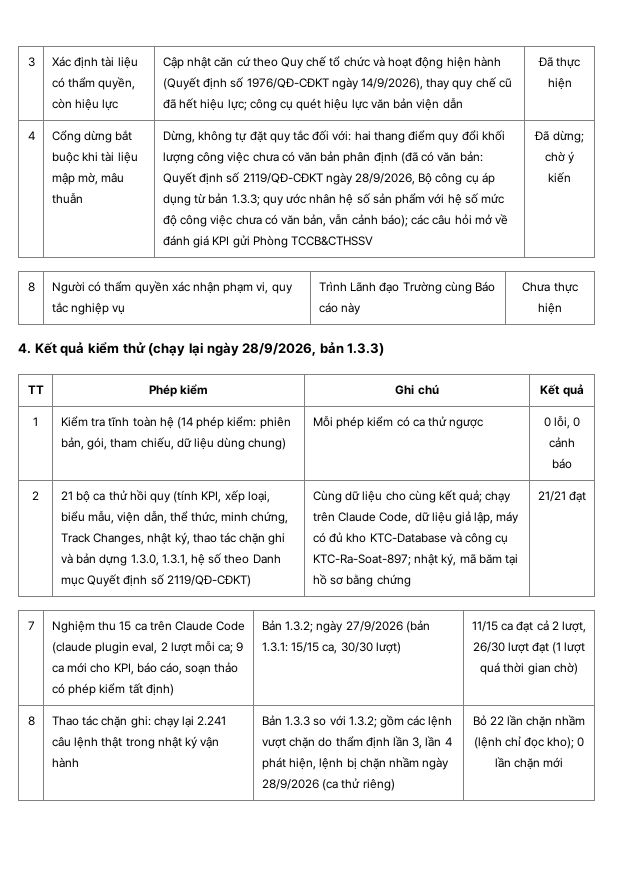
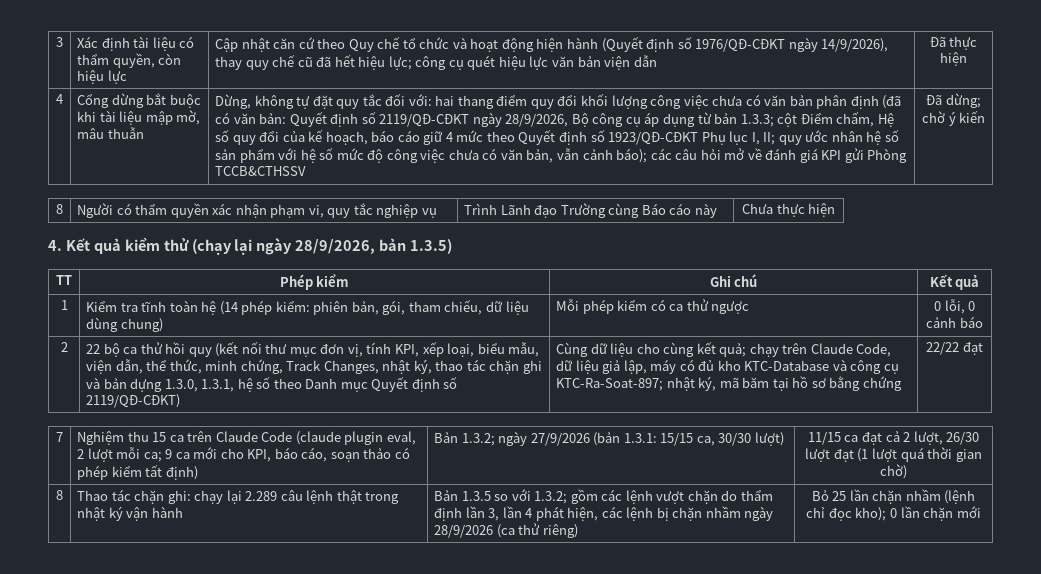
(260, 200) none -> [777,111,894,127] [215,129,776,145] cột Điểm chấm, Hệ số quy đổi của kế hoạch, báo cáo giữ 4 mức theo Quyết định số 1923/QĐ-CĐKT Phụ lục I, II;
[347,343,385,356] 1.3.3) -> [410,239,453,254] 1.3.5)
[60,491,73,500] 21 -> [86,344,101,354] 22
[173,490,199,503] (tính -> [215,341,392,357] (kết nối thư mục đơn vị, tính
[537,491,566,502] 21/21 -> [926,342,960,355] 22/22
[197,716,227,726] 2.241 -> [245,491,278,501] 2.289
[285,716,311,726] 1.3.3 -> [461,491,491,501] 1.3.5
(317, 764) none -> [601,506,623,518] các
[489,716,504,725] 22 -> [832,491,847,501] 25

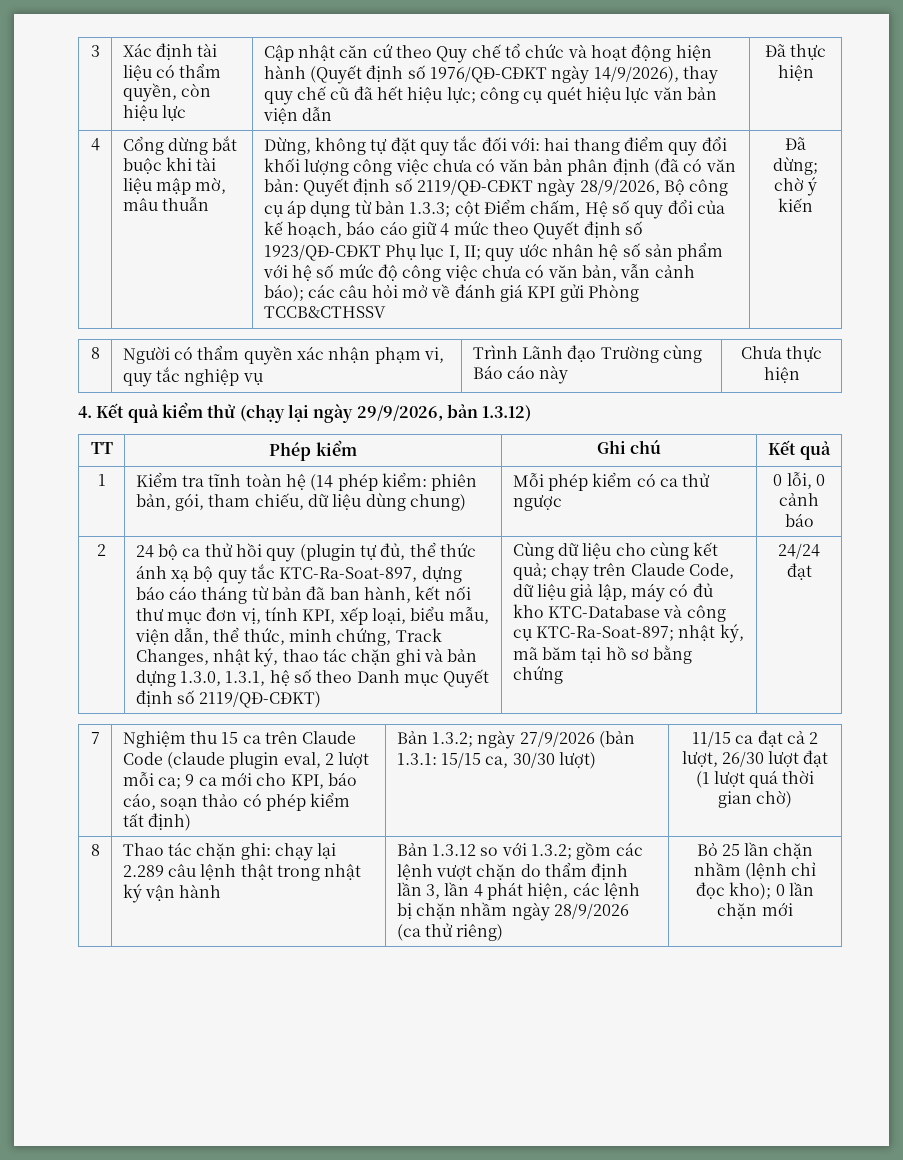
[295,238,453,254] 28/9/2026, bản 1.3.5) -> [356,404,532,422] 29/9/2026, bản 1.3.12)
[86,344,101,354] 22 -> [135,545,154,558] 24
[215,341,239,357] (kết -> [299,542,477,561] [135,564,462,584] [135,586,441,604] (plugin tự đủ, thể thức ánh xạ bộ quy tắc KTC-Ra-Soat-897, dựng báo cáo tháng từ bản đã ban hành, kết
[926,342,960,355] 22/22 -> [778,543,820,559] 24/24
[461,491,491,501] 1.3.5 -> [432,844,477,856] 1.3.12

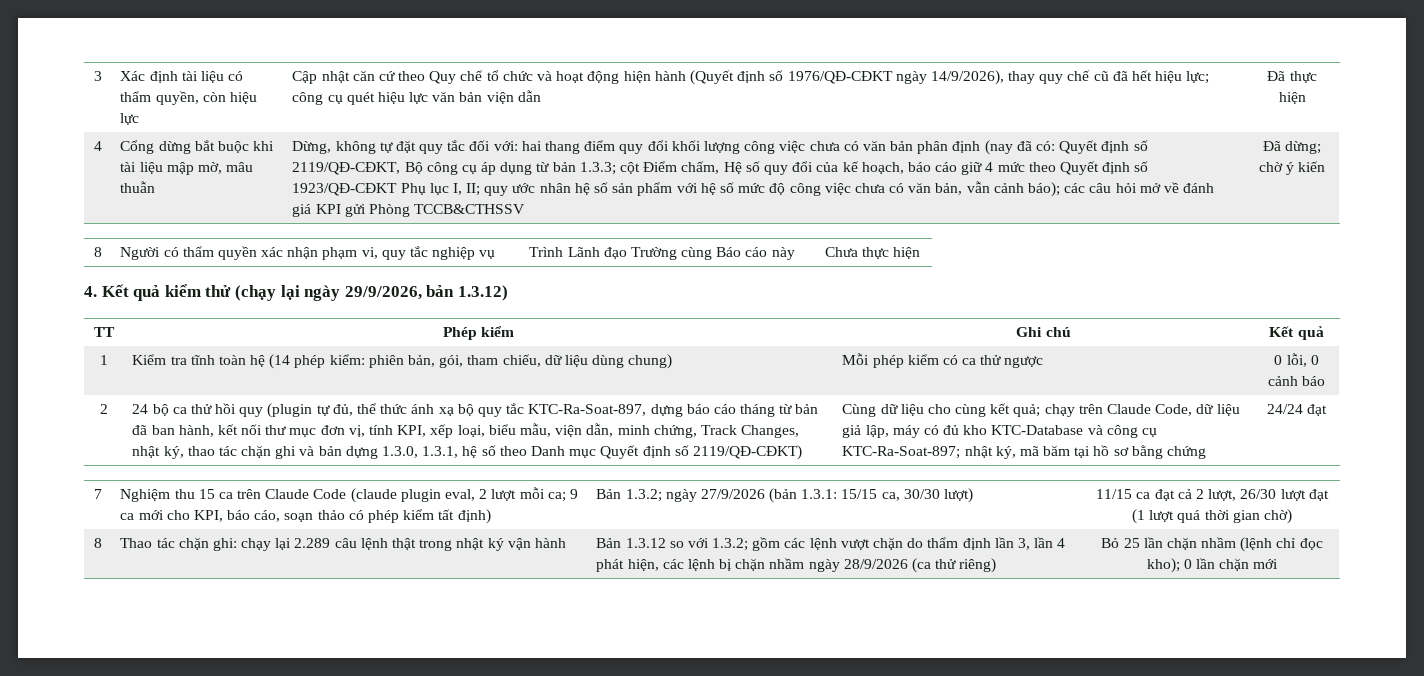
[654,158,736,176] [263,178,660,197] (đã có văn bản: Quyết định số 2119/QĐ-CĐKT ngày 28/9/2026, -> [984,140,1148,155] [292,162,401,175] (nay đã có: Quyết định số 2119/QĐ-CĐKT,
[213,627,285,645] thể thức, -> (614, 430) none

